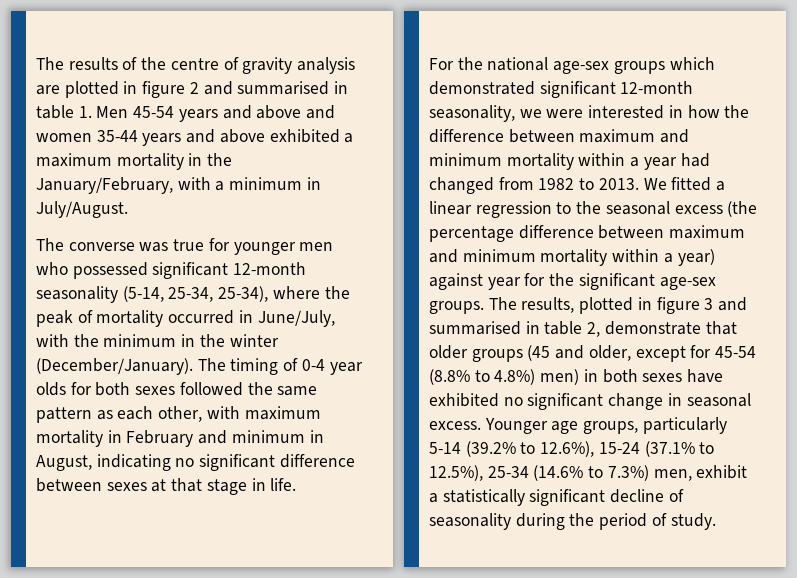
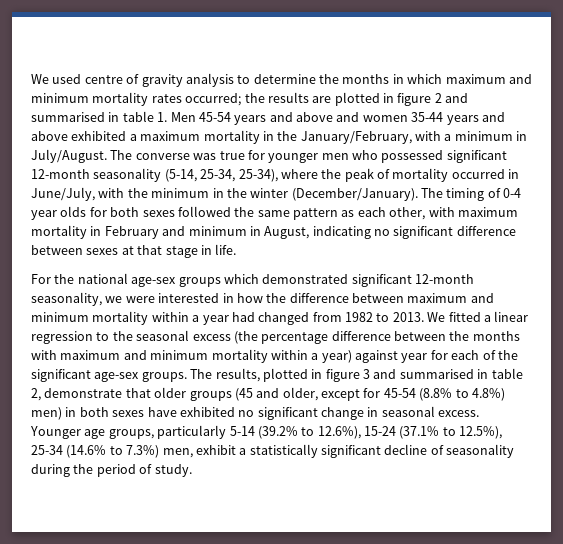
[36,57,356,74] The results of the centre of gravity analysis -> [31,73,532,87] [31,92,309,106] We used centre of gravity analysis to determine the months in which maximum and minimum mortality rates occurred; the results
(128, 209) // -> (107, 156) none
(665, 232) none -> [449,331,520,341] [31,350,57,360] the months with
(546, 279) none -> [451,350,496,360] each of

